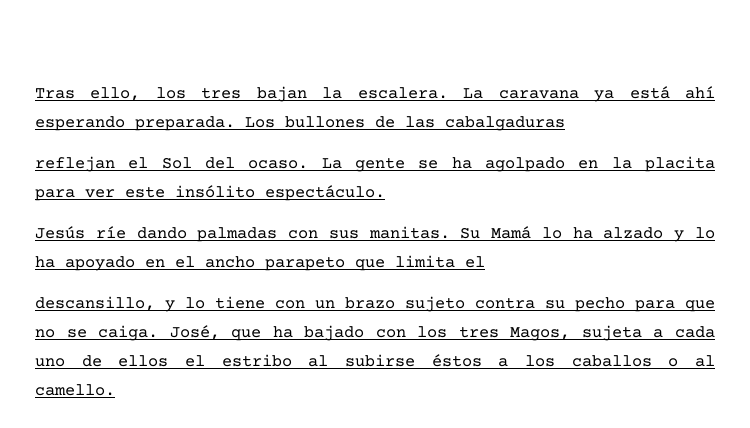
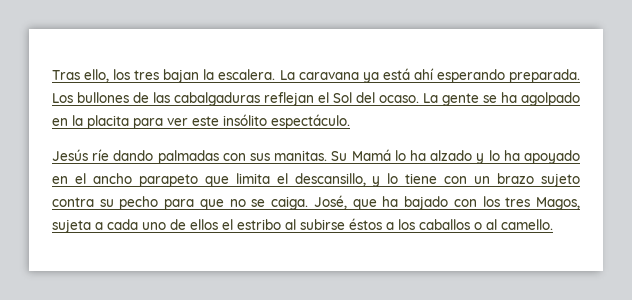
(565, 123) // -> (260, 99) none
(485, 262) // -> (288, 178) none

